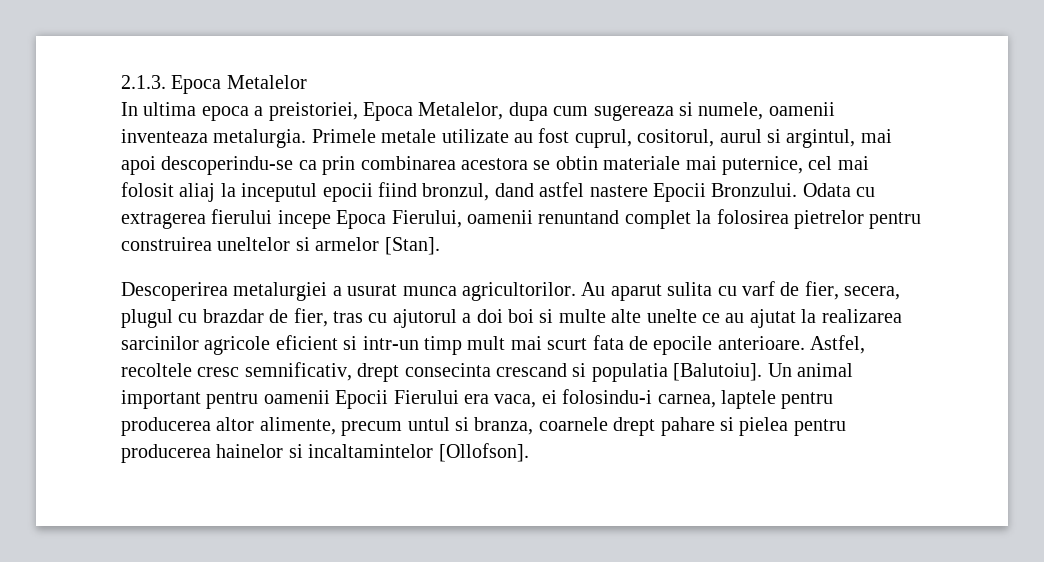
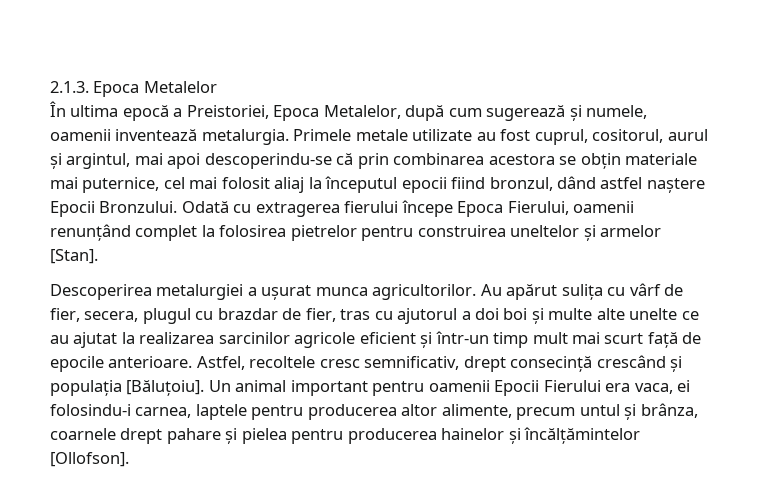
[121,102,693,121] In ultima epoca a preistoriei, Epoca Metalelor, dupa cum sugereaza si -> [50,101,582,121] În ultima epocă a Preistoriei, Epoca Metalelor, după cum sugerează și
[121,129,208,143] inventeaza -> [115,129,198,141] inventează
[766,129,781,143] si -> [50,153,62,169] și
[298,160,317,170] ca -> [336,153,354,165] că
[555,156,598,170] obtin -> [580,153,621,169] obțin
[241,183,318,202] inceputul -> [325,176,398,193] începutul
[494,182,648,197] dand astfel nastere -> [557,176,705,193] dând astfel naștere
[802,183,851,197] Odata -> [181,201,229,213] Odată
[277,210,331,229] incepe -> [401,200,453,217] începe
[538,210,620,224] renuntand -> [50,224,131,241] renunțând
[295,237,310,251] si -> [583,225,596,241] și
[347,284,398,296] usurat -> [261,285,312,300] ușurat
[610,281,775,301] aparut sulita cu varf -> [506,283,661,300] apărut sulița cu vârf
[539,309,554,323] si -> [531,308,544,324] și
[343,336,419,350] si intr-un -> [420,331,489,348] și într-un
[592,335,624,350] fata -> [647,332,678,348] față
[404,363,763,382] consecinta crescand si populatia [Balutoiu]. -> [510,355,683,372] [50,380,205,396] consecință crescând și populația [Băluțoiu].
[455,417,534,435] si branza, -> [624,403,698,420] și brânza,
[719,417,734,431] si -> [225,428,238,444] și
[288,444,434,458] si incaltamintelor -> [508,427,641,444] și încălțămintelor

